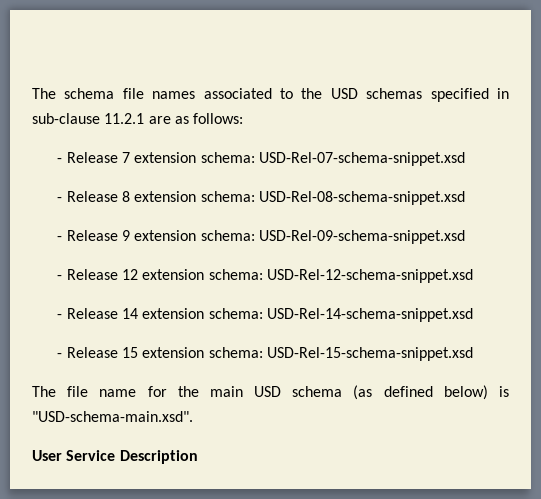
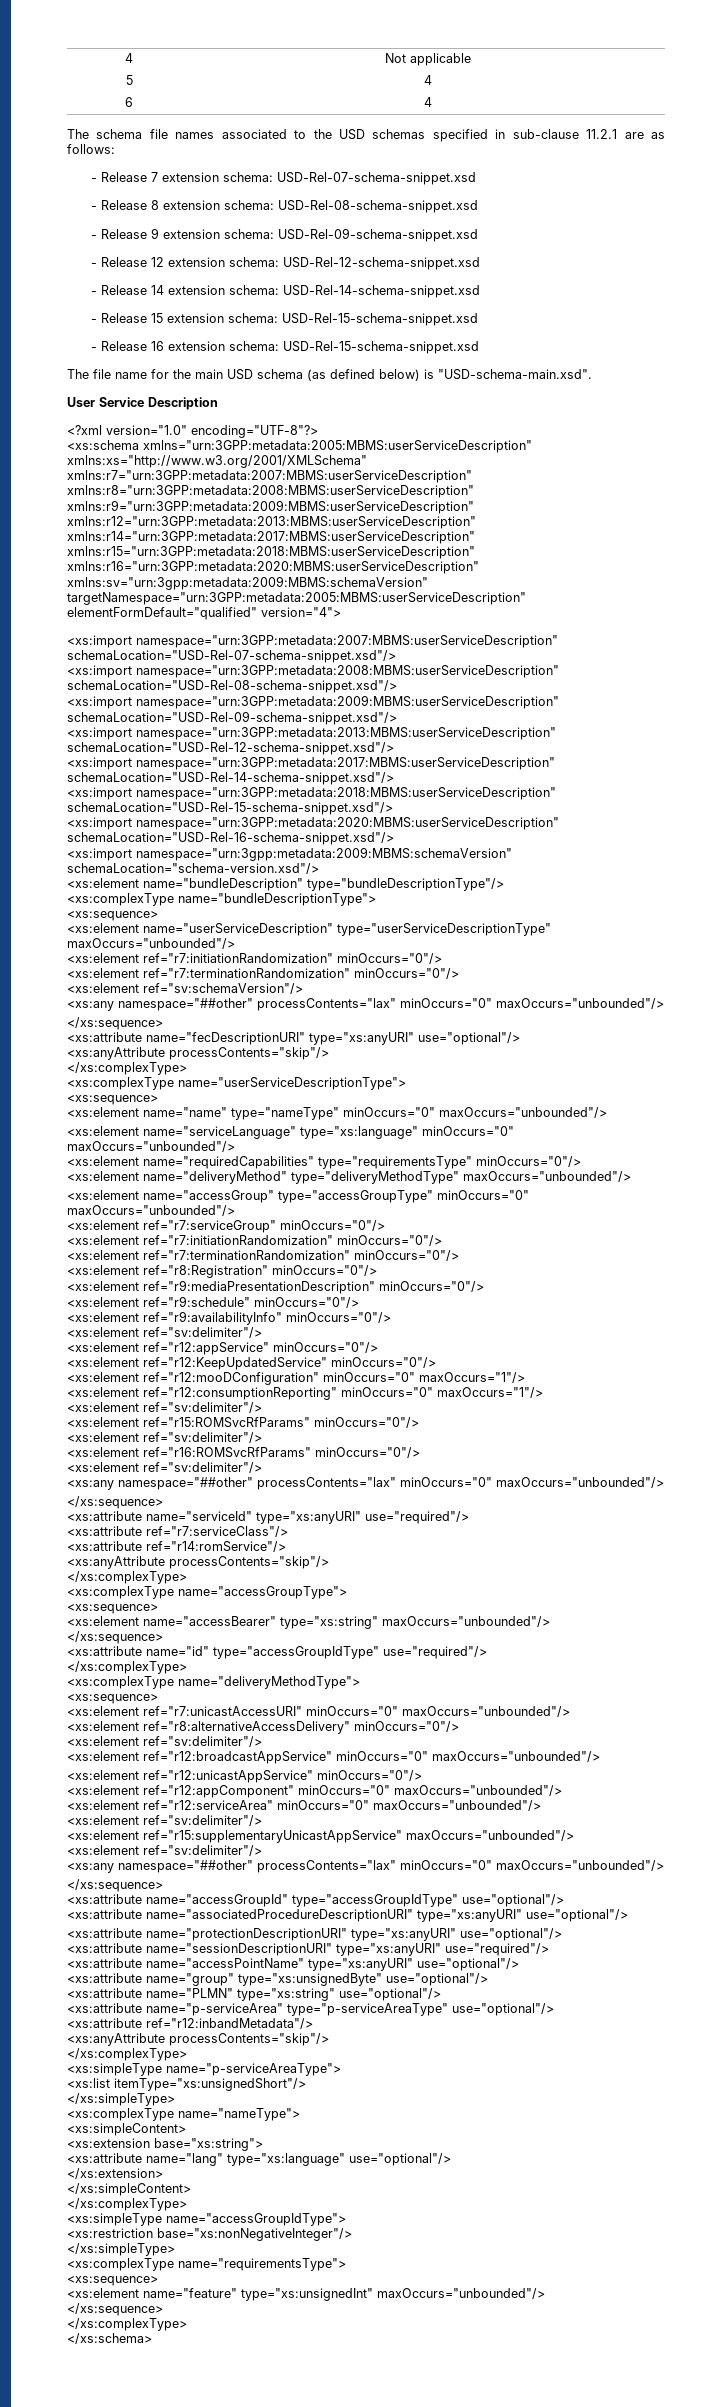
(32, 93) none -> [125,53,133,63] [384,53,471,66] [125,75,133,85] [423,75,432,85] [125,97,133,107] [423,97,432,107] 4 | Not applicable // 5 | 4 // 6 | 4 //
(474, 354) none -> [90,341,479,354] // - Release 16 extension schema: USD-Rel-15-schema-snippet.xsd
(198, 457) none -> [67,425,318,438] [67,440,532,453] [67,455,367,468] [67,470,472,483] [67,485,474,498] [67,500,474,514] [67,516,476,529] [67,531,475,544] [67,546,475,559] [67,561,479,574] [67,576,428,590] [67,592,526,605] [67,607,341,620] [67,635,558,648] [67,650,396,663] [67,665,559,678] [67,680,397,693] [67,695,559,709] [67,711,397,725] [67,727,556,740] [67,742,394,755] [67,757,555,770] [67,772,394,785] [67,787,556,800] [67,802,393,815] [67,817,559,830] [67,832,394,845] [67,847,512,861] [67,863,319,874] [67,878,504,891] [67,893,376,906] [67,911,158,921] [67,923,551,936] [67,938,235,949] [67,953,442,964] [67,968,459,979] [67,983,303,994] [67,998,664,1011] [67,1017,163,1030] [67,1032,520,1045] [67,1047,329,1060] [67,1062,187,1075] [67,1077,406,1090] [67,1095,158,1105] [67,1107,607,1120] [67,1126,514,1139] [67,1141,235,1152] [67,1156,581,1169] [67,1171,631,1184] [67,1190,529,1203] [67,1205,235,1216] [67,1220,385,1233] [67,1235,442,1246] [67,1250,459,1261] [67,1265,377,1278] [67,1280,484,1294] [67,1296,359,1308] [67,1311,391,1325] [67,1327,262,1338] [67,1342,378,1355] [67,1357,436,1370] [67,1372,525,1385] [67,1387,543,1400] [67,1402,262,1413] [67,1417,419,1428] [67,1432,262,1443] [67,1447,420,1458] [67,1462,262,1473] [67,1477,664,1490] [67,1496,163,1509] [67,1511,469,1524] [67,1526,288,1537] [67,1541,286,1552] [67,1556,329,1569] [67,1571,187,1584] [67,1586,347,1599] [67,1604,158,1614] [67,1616,550,1629] [67,1631,163,1644] [67,1646,487,1659] [67,1661,187,1674] [67,1676,360,1689] [67,1694,158,1704] [67,1706,570,1717] [67,1721,459,1734] [67,1736,262,1747] [67,1751,600,1764] [67,1770,422,1783] [67,1785,562,1798] [67,1800,541,1811] [67,1815,262,1826] [67,1830,574,1843] [67,1845,262,1856] [67,1860,664,1873] [67,1879,163,1892] [67,1894,564,1907] [67,1909,628,1922] [67,1928,562,1941] [67,1943,549,1956] [67,1958,519,1971] [67,1973,488,1986] [67,1988,441,2001] [67,2003,554,2016] [67,2018,313,2029] [67,2033,329,2046] [67,2048,187,2061] [67,2063,341,2076] [67,2078,306,2091] [67,2093,175,2106] [67,2108,300,2121] [67,2123,186,2136] [67,2138,263,2151] [67,2153,451,2166] [67,2168,163,2179] [67,2183,191,2196] [67,2198,187,2211] [67,2213,346,2226] [67,2228,352,2241] [67,2243,175,2256] [67,2258,346,2271] [67,2276,158,2286] [67,2288,545,2301] [67,2303,163,2316] [67,2318,187,2331] [67,2333,152,2344] // <?xml version="1.0" encoding="UTF-8"?> // <xs:schema xmlns="urn:3GPP:metadata:2005:MBMS:userServiceDescription" xmlns:xs="http://www.w3.org/2001/XMLSchema" xmlns:r7="urn:3GPP:metadata:2007:MBMS:userServiceDescription" xmlns:r8="urn:3GPP:metadata:2008:MBMS:userServiceDescription" xmlns:r9="urn:3GPP:metadata:2009:MBMS:userServiceDescription" xmlns:r12="urn:3GPP:metadata:2013:MBMS:userServiceDescription" xmlns:r14="urn:3GPP:metadata:2017:MBMS:userServiceDescription" xmlns:r15="urn:3GPP:metadata:2018:MBMS:userServiceDescription" xmlns:r16="urn:3GPP:metadata:2020:MBMS:userServiceDescription" xmlns:sv="urn:3gpp:metadata:2009:MBMS:schemaVersion" targetNamespace="urn:3GPP:metadata:2005:MBMS:userServiceDescription" elementFormDefault="qualified" version="4"> // <xs:import namespace="urn:3GPP:metadata:2007:MBMS:userServiceDescription" schemaLocation="USD-Rel-07-schema-snippet.xsd"/> // <xs:import namespace="urn:3GPP:metadata:2008:MBMS:userServiceDescription" schemaLocation="USD-Rel-08-schema-snippet.xsd"/> // <xs:import namespace="urn:3GPP:metadata:2009:MBMS:userServiceDescription" schemaLocation="USD-Rel-09-schema-snippet.xsd"/> // <xs:import namespace="urn:3GPP:metadata:2013:MBMS:userServiceDescription" schemaLocation="USD-Rel-12-schema-snippet.xsd"/> // <xs:import namespace="urn:3GPP:metadata:2017:MBMS:userServiceDescription" schemaLocation="USD-Rel-14-schema-snippet.xsd"/> // <xs:import namespace="urn:3GPP:metadata:2018:MBMS:userServiceDescription" schemaLocation="USD-Rel-15-schema-snippet.xsd"/> // <xs:import namespace="urn:3GPP:metadata:2020:MBMS:userServiceDescription" schemaLocation="USD-Rel-16-schema-snippet.xsd"/> // <xs:import namespace="urn:3gpp:metadata:2009:MBMS:schemaVersion" schemaLocation="schema-version.xsd"/> // <xs:element name="bundleDescription" type="bundleDescriptionType"/> // <xs:complexType name="bundleDescriptionType"> // <xs:sequence> // <xs:element name="userServiceDescription" type="userServiceDescriptionType" maxOccurs="unbounded"/> // <xs:element ref="r7:initiationRandomization" minOccurs="0"/> // <xs:element ref="r7:terminationRandomization" minOccurs="0"/> // <xs:element ref="sv:schemaVersion"/> // <xs:any namespace="##other" processContents="lax" minOccurs="0" maxOccurs="unbounded"/> // </xs:sequence> // <xs:attribute name="fecDescriptionURI" type="xs:anyURI" use="optional"/> // <xs:anyAttribute processContents="skip"/> // </xs:complexType> // <xs:complexType name="userServiceDescriptionType"> // <xs:sequence> // <xs:element name="name" type="nameType" minOccurs="0" maxOccurs="unbounded"/> // <xs:element name="serviceLanguage" type="xs:language" minOccurs="0" maxOccurs="unbounded"/> // <xs:element name="requiredCapabilities" type="requirementsType" minOccurs="0"/> // <xs:element name="deliveryMethod" type="deliveryMethodType" maxOccurs="unbounded"/> // <xs:element name="accessGroup" type="accessGroupType" minOccurs="0" maxOccurs="unbounded"/> // <xs:element ref="r7:serviceGroup" minOccurs="0"/> // <xs:element ref="r7:initiationRandomization" minOccurs="0"/> // <xs:element ref="r7:terminationRandomization" minOccurs="0"/> // <xs:element ref="r8:Registration" minOccurs="0"/> // <xs:element ref="r9:mediaPresentationDescription" minOccurs="0"/> // <xs:element ref="r9:schedule" minOccurs="0"/> // <xs:element ref="r9:availabilityInfo" minOccurs="0"/> // <xs:element ref="sv:delimiter"/> // <xs:element ref="r12:appService" minOccurs="0"/> // <xs:element ref="r12:KeepUpdatedService" minOccurs="0"/> // <xs:element ref="r12:mooDConfiguration" minOccurs="0" maxOccurs="1"/> // <xs:element ref="r12:consumptionReporting" minOccurs="0" maxOccurs="1"/> // <xs:element ref="sv:delimiter"/> // <xs:element ref="r15:ROMSvcRfParams" minOccurs="0"/> // <xs:element ref="sv:delimiter"/> // <xs:element ref="r16:ROMSvcRfParams" minOccurs="0"/> // <xs:element ref="sv:delimiter"/> // <xs:any namespace="##other" processContents="lax" minOccurs="0" maxOccurs="unbounded"/> // </xs:sequence> // <xs:attribute name="serviceId" type="xs:anyURI" use="required"/> // <xs:attribute ref="r7:serviceClass"/> // <xs:attribute ref="r14:romService"/> // <xs:anyAttribute processContents="skip"/> // </xs:complexType> // <xs:complexType name="accessGroupType"> // <xs:sequence> // <xs:element name="accessBearer" type="xs:string" maxOccurs="unbounded"/> // </xs:sequence> // <xs:attribute name="id" type="accessGroupIdType" use="required"/> // </xs:complexType> // <xs:complexType name="deliveryMethodType"> // <xs:sequence> // <xs:element ref="r7:unicastAccessURI" minOccurs="0" maxOccurs="unbounded"/> // <xs:element ref="r8:alternativeAccessDelivery" minOccurs="0"/> // <xs:element ref="sv:delimiter"/> // <xs:element ref="r12:broadcastAppService" minOccurs="0" maxOccurs="unbounded"/> // <xs:element ref="r12:unicastAppService" minOccurs="0"/> // <xs:element ref="r12:appComponent" minOccurs="0" maxOccurs="unbounded"/> // <xs:element ref="r12:serviceArea" minOccurs="0" maxOccurs="unbounded"/> // <xs:element ref="sv:delimiter"/> // <xs:element ref="r15:supplementaryUnicastAppService" maxOccurs="unbounded"/> // <xs:element ref="sv:delimiter"/> // <xs:any namespace="##other" processContents="lax" minOccurs="0" maxOccurs="unbounded"/> // </xs:sequence> // <xs:attribute name="accessGroupId" type="accessGroupIdType" use="optional"/> // <xs:attribute name="associatedProcedureDescriptionURI" type="xs:anyURI" use="optional"/> // <xs:attribute name="protectionDescriptionURI" type="xs:anyURI" use="optional"/> // <xs:attribute name="sessionDescriptionURI" type="xs:anyURI" use="required"/> // <xs:attribute name="accessPointName" type="xs:anyURI" use="optional"/> // <xs:attribute name="group" type="xs:unsignedByte" use="optional"/> // <xs:attribute name="PLMN" type="xs:string" use="optional"/> // <xs:attribute name="p-serviceArea" type="p-serviceAreaType" use="optional"/> // <xs:attribute ref="r12:inbandMetadata"/> // <xs:anyAttribute processContents="skip"/> // </xs:complexType> // <xs:simpleType name="p-serviceAreaType"> // <xs:list itemType="xs:unsignedShort"/> // </xs:simpleType> // <xs:complexType name="nameType"> // <xs:simpleContent> // <xs:extension base="xs:string"> // <xs:attribute name="lang" type="xs:language" use="optional"/> // </xs:extension> // </xs:simpleContent> // </xs:complexType> // <xs:simpleType name="accessGroupIdType"> // <xs:restriction base="xs:nonNegativeInteger"/> // </xs:simpleType> // <xs:complexType name="requirementsType"> // <xs:sequence> // <xs:element name="feature" type="xs:unsignedInt" maxOccurs="unbounded"/> // </xs:sequence> // </xs:complexType> // </xs:schema>

